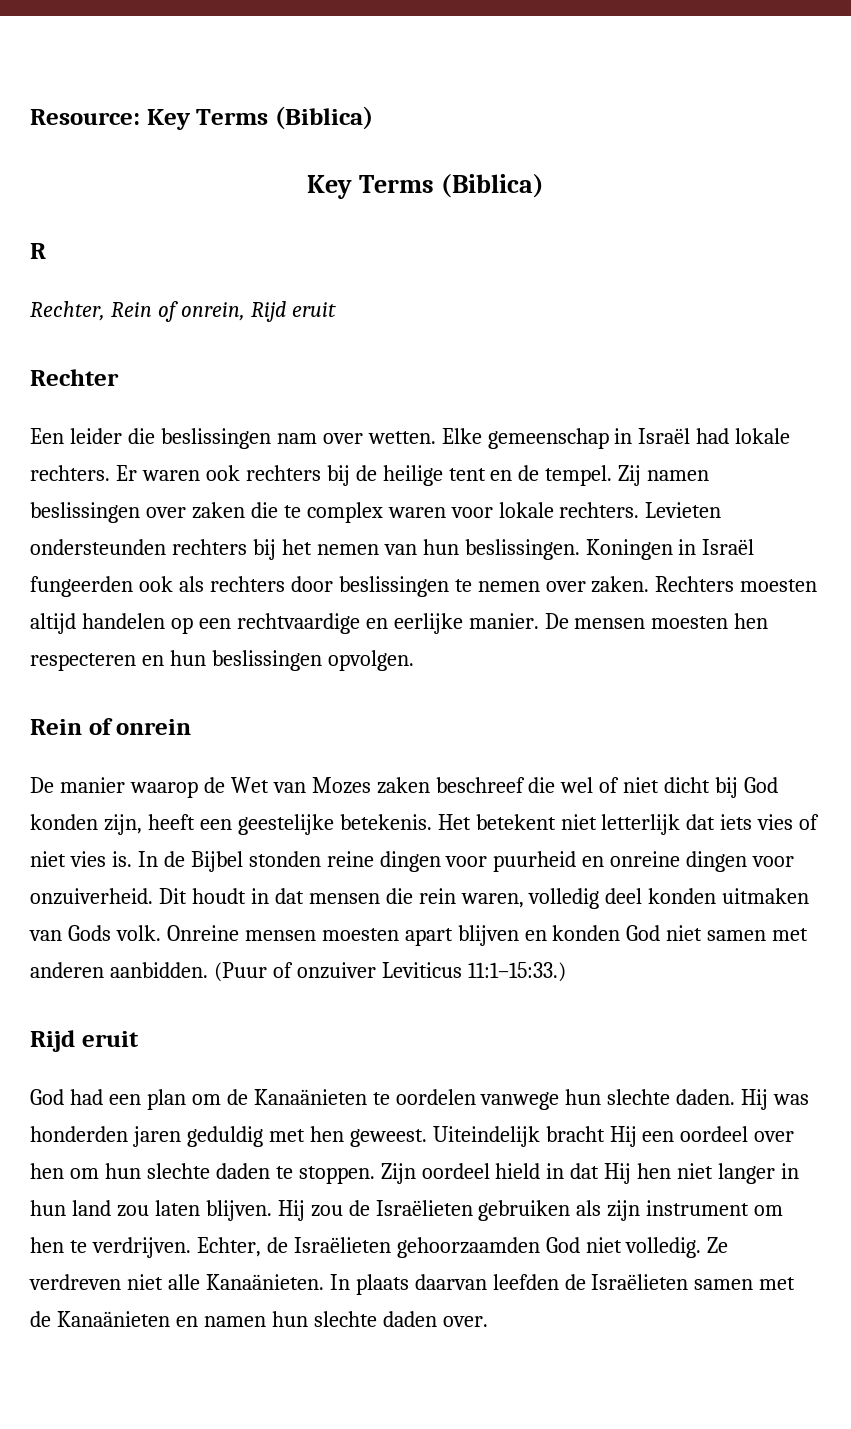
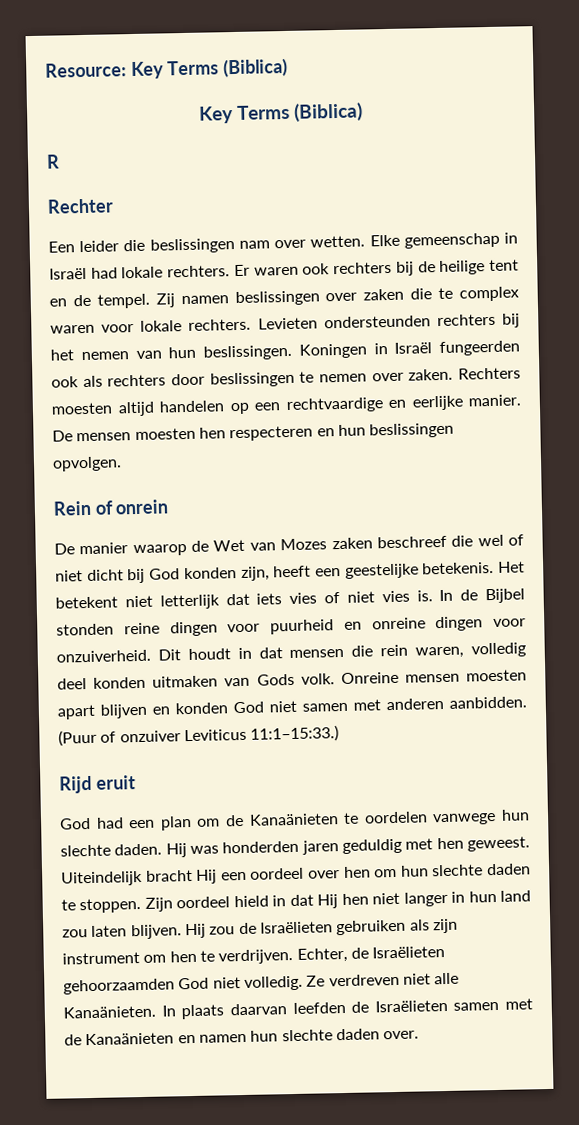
[30,301,336,322] // Rechter, Rein of onrein, Rijd eruit -> (60, 161) none

